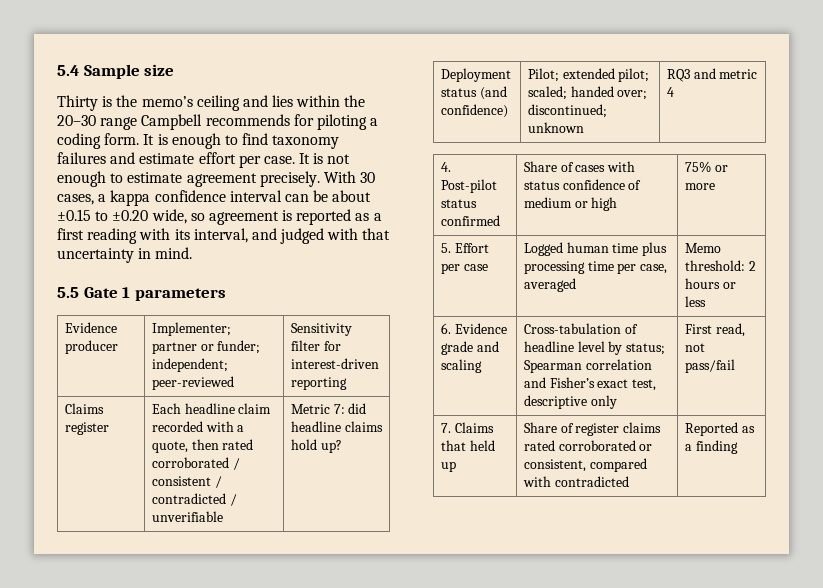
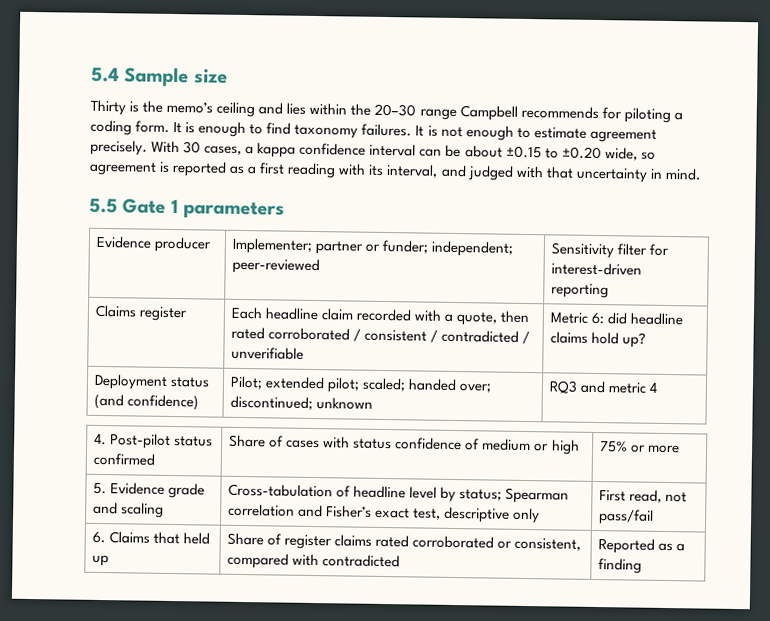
[57,152,295,168] failures and estimate effort per case. -> [361,123,413,137] failures.
[333,404,345,414] 7: -> [591,312,605,325] 6:
[454,243,489,253] [440,263,488,274] [523,242,668,256] [523,261,668,274] [523,278,576,292] [684,243,721,253] [684,260,756,271] [684,278,736,289] [684,296,706,307] [440,323,451,334] Effort per case | Logged human time plus processing time per case, averaged | Memo threshold: 2 hours or less // 6. -> (108, 488) none
[440,423,451,433] 7. -> [92,531,107,544] 6.

